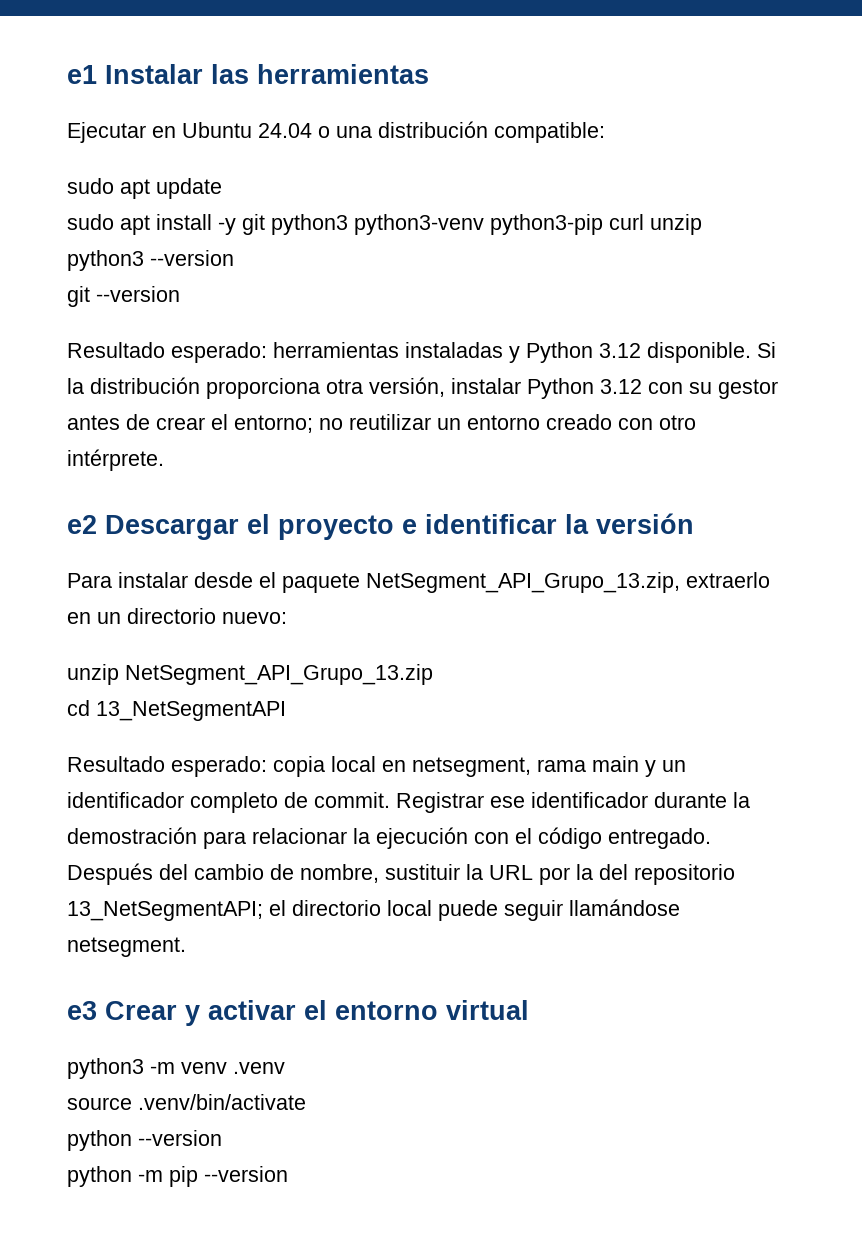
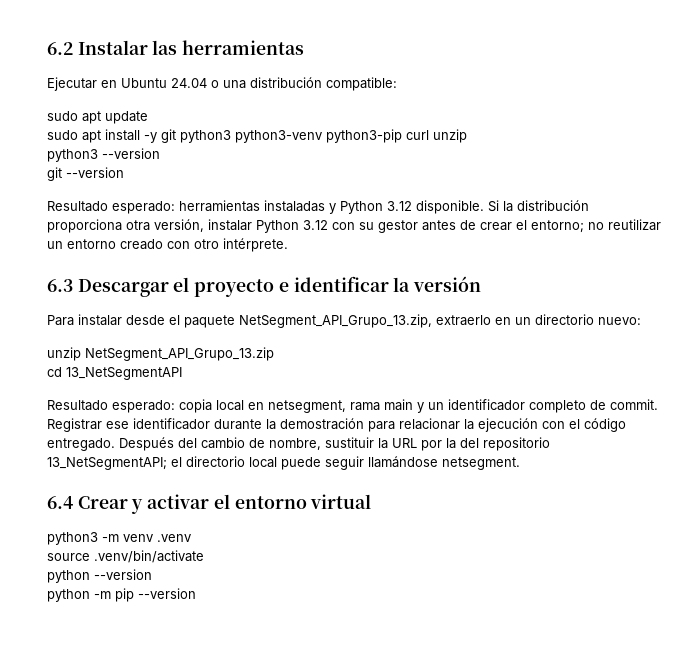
[67,65,97,84] e1 -> [47,42,73,55] 6.2
[67,515,97,534] e2 -> [47,279,73,292] 6.3
[67,1001,97,1020] e3 -> [47,496,73,509] 6.4

